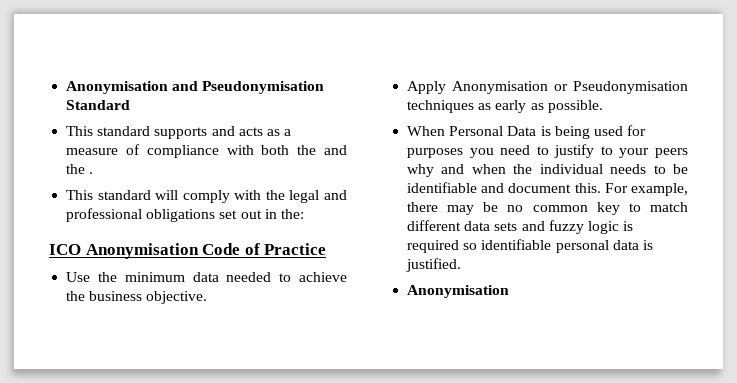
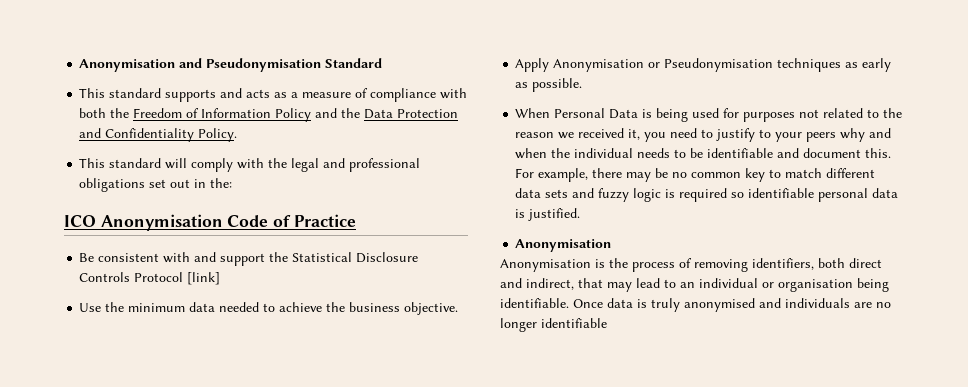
[323,145,347,155] [66,164,94,174] and the . -> [133,108,459,122] [79,128,238,142] Freedom of Information Policy and the Data Protection and Confidentiality Policy.
(327, 249) none -> [79,252,419,266] [79,272,221,285] // Be consistent with and support the Statistical Disclosure Controls Protocol [link]
(464, 153) none -> [799,108,903,118] [515,128,641,140] not related to the reason we received it,
(510, 291) none -> [500,258,882,272] [500,278,889,292] [500,298,891,312] [500,318,607,332] // Anonymisation is the process of removing identifiers, both direct and indirect, that may lead to an individual or organisation being identifiable. Once data is truly anonymised and individuals are no longer identifiable

